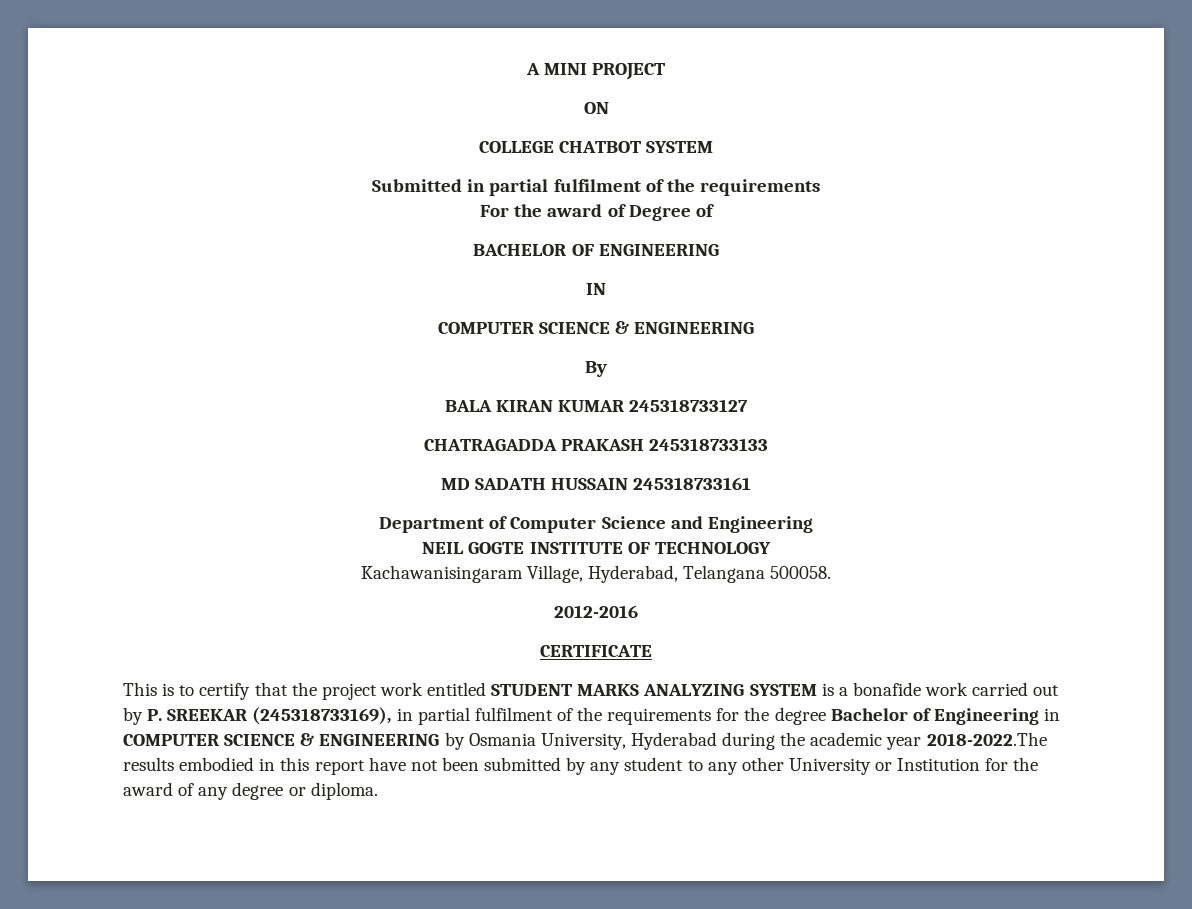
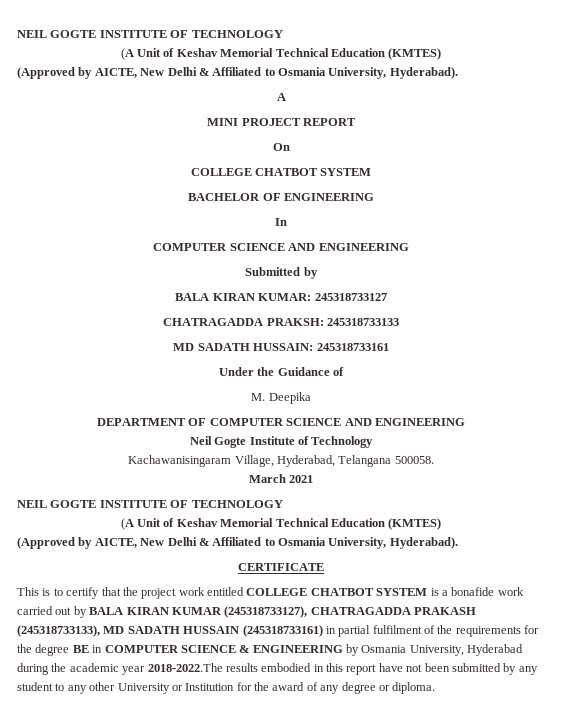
(525, 69) none -> [17,30,283,38] [120,48,442,60] [17,67,458,79] NEIL GOGTE INSTITUTE OF TECHNOLOGY // (A Unit of Keshav Memorial Technical Education (KMTES) // (Approved by AICTE, New Delhi & Affiliated to Osmania University, Hyderabad). //
(540, 69) none -> (286, 97) //
[583,102,609,114] [478,141,714,153] [372,179,820,196] [480,204,714,221] // ON // COLLEGE CHATBOT SYSTEM // Submitted in partial fulfilment of the requirements // For the award of Degree of -> [302,118,356,126] [272,143,290,151] [190,168,372,176] REPORT // On // COLLEGE CHATBOT SYSTEM
[586,283,606,295] [437,321,755,334] [585,361,607,377] [444,400,625,412] IN // COMPUTER SCIENCE & ENGINEERING // By // BALA KIRAN KUMAR -> [275,218,287,226] [153,243,409,251] [245,267,318,279] [175,293,312,301] In // COMPUTER SCIENCE AND ENGINEERING // Submitted by // BALA KIRAN KUMAR:
[561,439,644,451] PRAKASH -> [266,318,324,326] PRAKSH:
[551,478,629,490] HUSSAIN -> [253,343,314,351] HUSSAIN:
[379,516,813,533] [422,542,771,554] [360,565,832,583] [554,605,638,618] Department of Computer Science and Engineering // NEIL GOGTE INSTITUTE OF TECHNOLOGY // Kachawanisingaram Village, Hyderabad, Telangana 500058. // 2012-2016 -> [218,367,345,376] [251,392,311,404] [97,418,465,426] [189,436,374,448] [128,455,434,467] [248,474,314,483] [17,500,283,508] [120,518,442,530] [17,537,458,549] Under the Guidance of // M. Deepika // DEPARTMENT OF COMPUTER SCIENCE AND ENGINEERING // Neil Gogte Institute of Technology // Kachawanisingaram Village, Hyderabad, Telangana 500058. // March 2021 // NEIL GOGTE INSTITUTE OF TECHNOLOGY // (A Unit of Keshav Memorial Technical Education (KMTES) // (Approved by AICTE, New Delhi & Affiliated to Osmania University, Hyderabad).
[491,684,745,696] STUDENT MARKS ANALYZING -> [246,588,374,596] COLLEGE CHATBOT
[147,707,392,725] P. SREEKAR (245318733169), -> [89,606,476,618] [17,625,323,637] BALA KIRAN KUMAR (245318733127), CHATRAGADDA PRAKASH (245318733133), MD SADATH HUSSAIN (245318733161)
[830,708,1039,725] Bachelor of Engineering -> [72,645,89,653] BE

